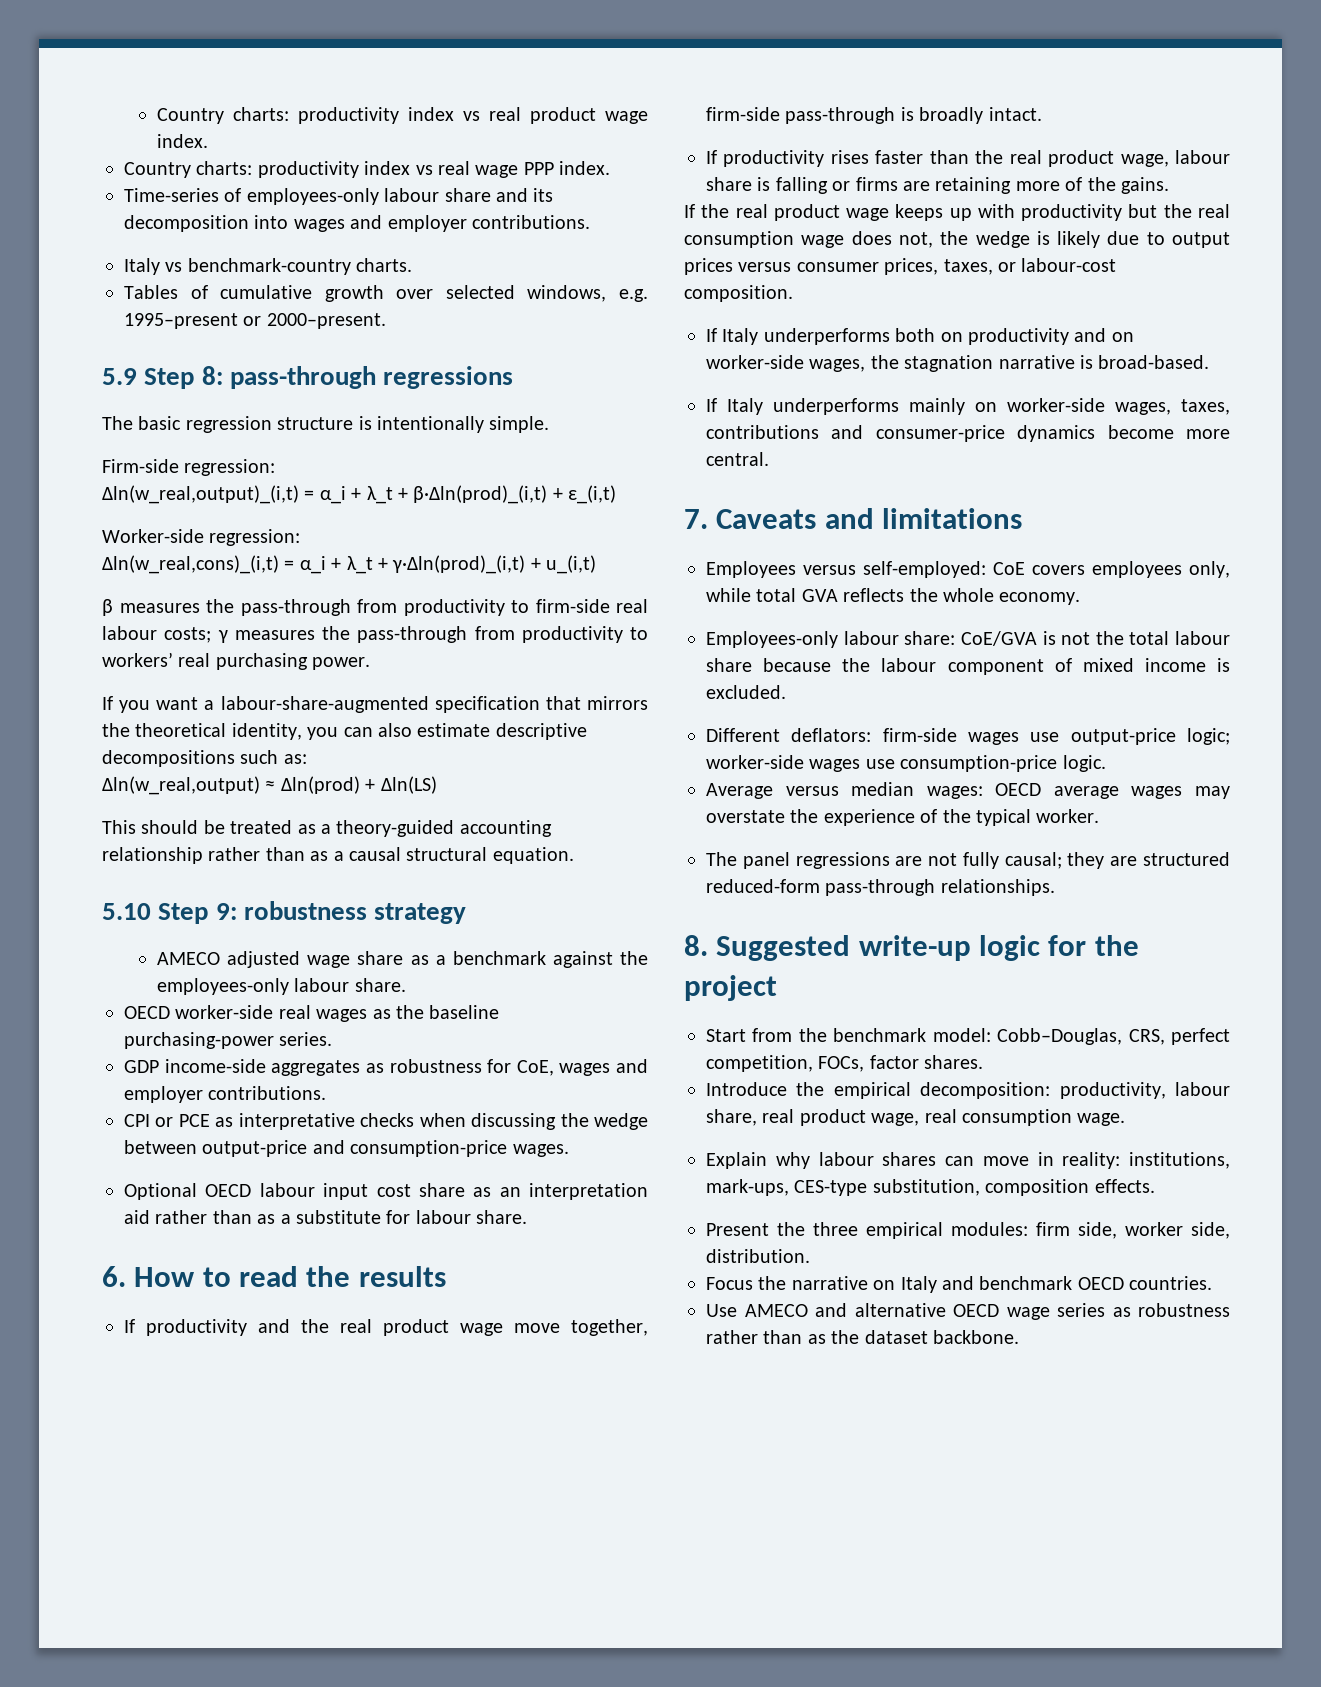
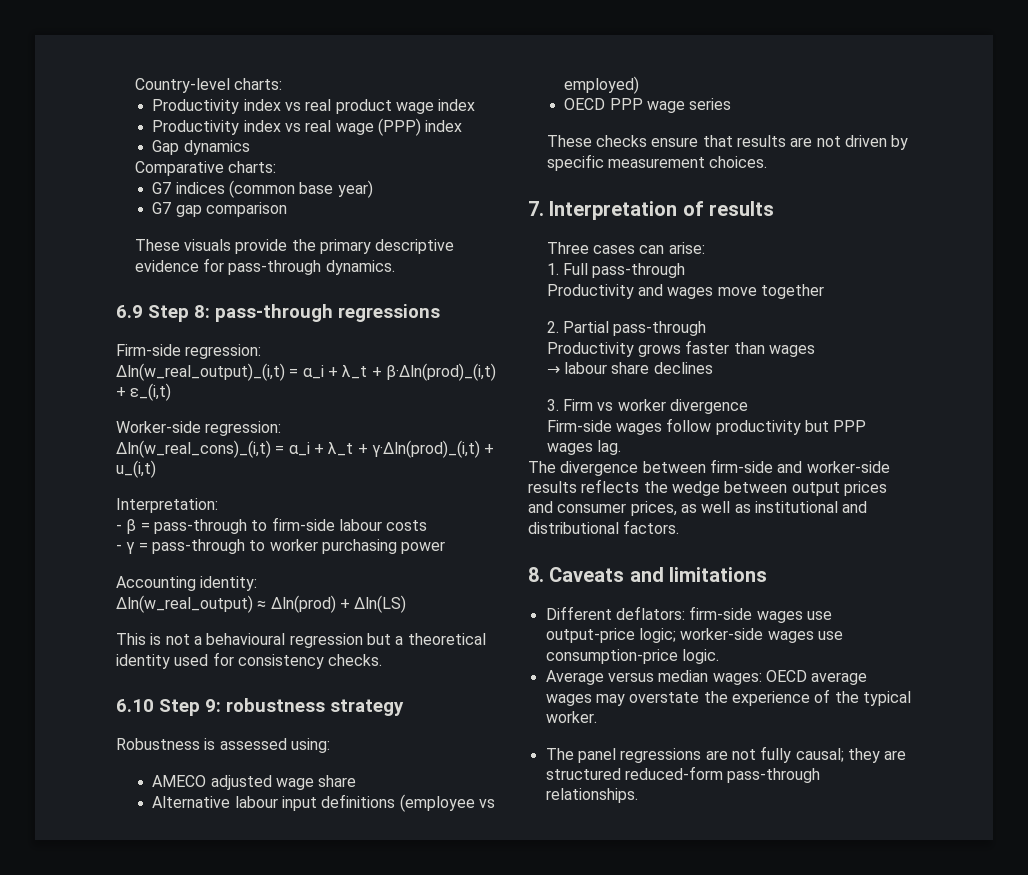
[157,107,400,124] Country charts: productivity -> [134,78,283,93] [152,99,240,114] Country-level charts: // Productivity
[157,134,209,148] [124,161,611,178] [124,188,554,205] [124,215,590,232] [124,258,413,275] [124,285,648,302] [124,313,386,329] [102,366,514,389] [102,416,550,433] index. // Country charts: productivity index vs real wage PPP index. // Time-series of employees-only labour share and its decomposition into wages and employer contributions. // Italy vs benchmark-country charts. // Tables of cumulative growth over selected windows, e.g. 1995–present or 2000–present. // 5.9 Step 8: pass-through regressions // The basic regression structure is intentionally simple. -> [438,99,476,111] [152,118,463,136] [152,140,250,155] [134,161,277,176] [152,180,373,198] [152,202,287,217] [134,239,455,254] [134,258,395,275] [116,304,440,322] index // Productivity index vs real wage (PPP) index // Gap dynamics // Comparative charts: // G7 indices (common base year) // G7 gap comparison // These visuals provide the primary descriptive evidence for pass-through dynamics. // 6.9 Step 8: pass-through regressions
[102,485,299,504] Δln(w_real,output)_(i,t) -> [116,363,285,381] Δln(w_real_output)_(i,t)
[102,555,279,574] Δln(w_real,cons)_(i,t) -> [116,440,271,458] Δln(w_real_cons)_(i,t)
[102,599,648,616] [102,626,648,643] [102,652,371,670] [102,696,648,713] [102,723,587,740] [102,750,307,767] [102,776,260,795] β measures the pass-through from productivity to firm-side real labour costs; γ measures the pass-through from productivity to workers’ real purchasing power. // If you want a labour-share-augmented specification that mirrors the theoretical identity, you can also estimate descriptive decompositions such as: // Δln(w_real,output) -> [116,498,218,513] [116,517,428,534] [116,539,446,554] [116,576,258,591] [116,595,253,613] Interpretation: // - β = pass-through to firm-side labour costs // - γ = pass-through to worker purchasing power // Accounting identity: // Δln(w_real_output)
[141,820,552,837] [102,847,574,864] [102,903,151,920] should be treated as a theory-guided accounting relationship rather than as a causal structural equation. // 5.10 -> [150,633,486,648] [116,652,383,669] [116,699,154,712] is not a behavioural regression but a theoretical identity used for consistency checks. // 6.10
(467, 913) none -> [116,738,330,753] // Robustness is assessed using:
[410,951,649,968] [157,978,406,995] [124,1005,500,1022] [124,1032,333,1049] [124,1059,648,1076] [124,1086,327,1103] [124,1113,648,1130] [124,1140,569,1157] [124,1183,648,1200] [124,1210,528,1224] [102,1266,446,1287] [124,1319,648,1336] [706,107,1042,124] [706,150,1230,167] [706,177,1169,194] [684,204,1230,221] [684,231,1165,248] as a benchmark against the employees-only labour share. // OECD worker-side real wages as the baseline purchasing-power series. // GDP income-side aggregates as robustness for CoE, wages and employer contributions. // CPI or PCE as interpretative checks when discussing the wedge between output-price and consumption-price wages. // Optional OECD labour input cost share as an interpretation aid rather than as a substitute for labour share. // 6. How to read the results // If productivity and the real product wage move together, firm-side pass-through is broadly intact. // If productivity rises faster than the real product wage, labour share is falling or firms are retaining more of the gains. // If the real product wage keeps up with productivity but the real consumption wage does not, the wedge is likely due to -> [152,794,495,812] [564,76,640,94] [564,98,732,113] [546,135,909,150] [546,154,768,171] [528,201,775,220] [546,242,705,254] [546,263,686,278] [546,284,825,299] [546,321,707,336] [546,340,816,357] [546,362,713,374] [546,399,749,414] [546,418,867,435] [546,440,622,455] [528,459,890,476] [528,479,788,496] // Alternative labour input definitions (employee vs employed) // OECD PPP wage series // These checks ensure that results are not driven by specific measurement choices. // 7. Interpretation of results // Three cases can arise: // 1. Full pass-through // Productivity and wages move together // 2. Partial pass-through // Productivity grows faster than wages // → labour share declines // 3. Firm vs worker divergence // Firm-side wages follow productivity but PPP wages lag. // The divergence between firm-side and worker-side results reflects the wedge between
[738,262,792,272] versus -> [528,501,553,513] and
[943,258,1117,275] [684,285,793,302] [706,328,1134,345] [706,355,1210,372] [706,398,1230,415] [706,425,1230,442] [706,452,769,466] [684,508,1023,529] [706,561,1230,578] [706,588,1081,605] [706,631,1230,648] [706,658,1230,675] [706,685,786,699] taxes, or labour-cost composition. // If Italy underperforms both on productivity and on worker-side wages, the stagnation narrative is broad-based. // If Italy underperforms mainly on worker-side wages, taxes, contributions and consumer-price dynamics become more central. // 7. Caveats and limitations // Employees versus self-employed: CoE covers employees only, while total GVA reflects the whole economy. // Employees-only labour share: CoE/GVA is not the total labour share because the labour component of mixed income is excluded. -> [680,501,868,513] [528,520,680,534] [528,567,768,582] as well as institutional and distributional factors. // 8. Caveats and limitations
[684,935,1139,961] [684,975,777,1001] [706,1028,1230,1045] [706,1055,984,1072] [706,1082,1230,1099] [706,1109,1126,1126] [706,1152,1230,1169] [706,1179,1155,1196] [706,1222,1230,1239] [706,1249,810,1263] [706,1276,1213,1293] [706,1303,1230,1320] [706,1330,1019,1344] // 8. Suggested write-up logic for the project // Start from the benchmark model: Cobb–Douglas, CRS, perfect competition, FOCs, factor shares. // Introduce the empirical decomposition: productivity, labour share, real product wage, real consumption wage. // Explain why labour shares can move in reality: institutions, mark-ups, CES-type substitution, composition effects. // Present the three empirical modules: firm side, worker side, distribution. // Focus the narrative on Italy and benchmark OECD countries. // Use AMECO and alternative OECD wage series as robustness rather than as the dataset backbone. -> (638, 795) none

